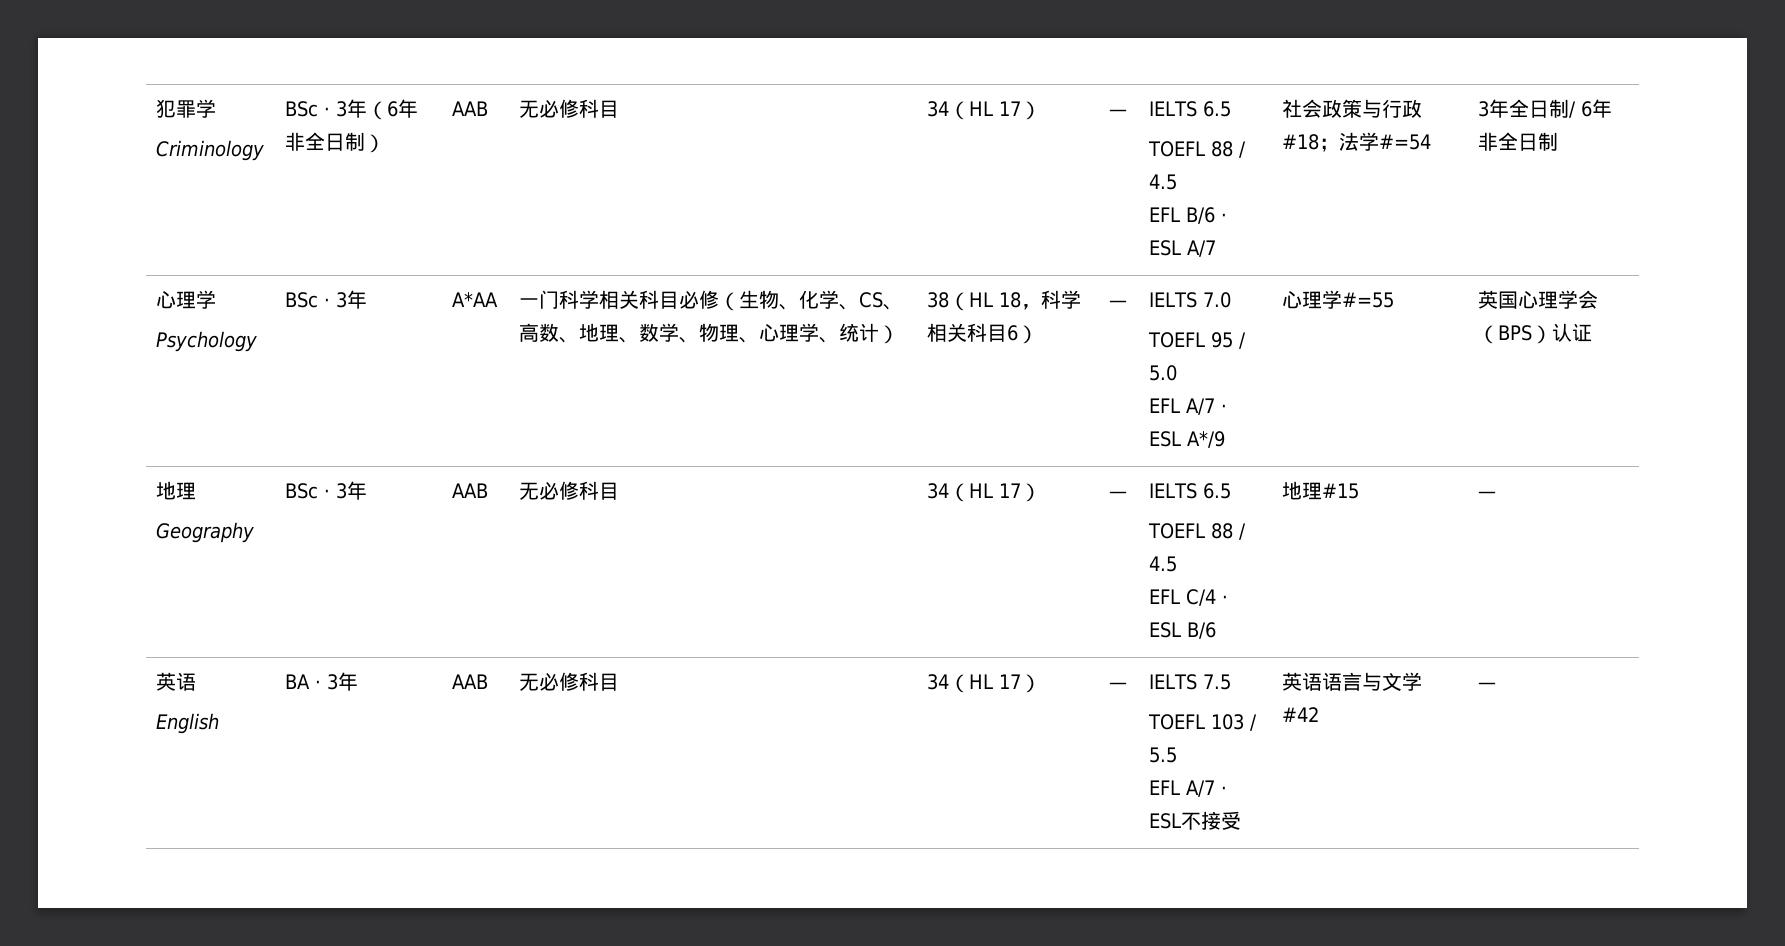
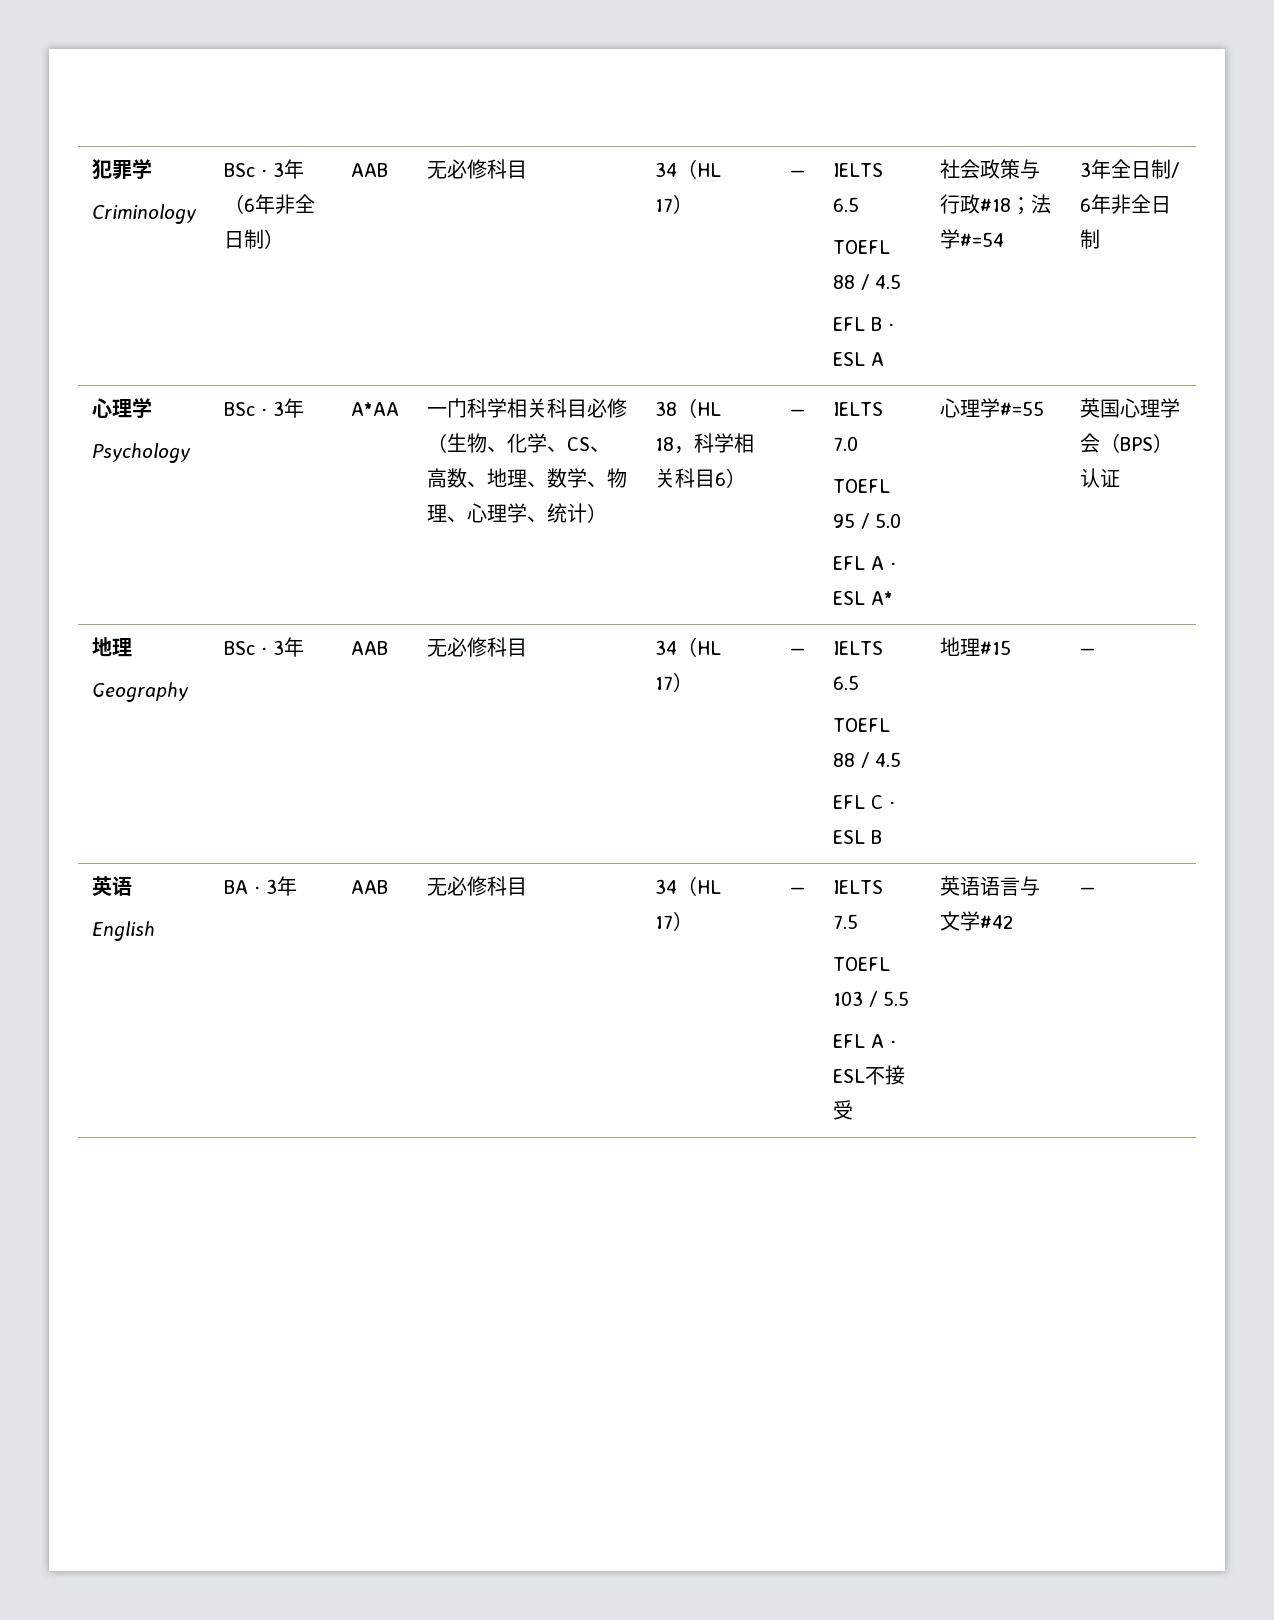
[1186,207,1228,224] [1149,240,1217,257] B/6 · ESL A/7 -> [870,317,894,331] [832,352,884,366] B · ESL A
[1186,398,1228,415] [1149,431,1226,448] A/7 · ESL A*/9 -> [870,556,896,570] [832,591,893,605] A · ESL A*
[1186,589,1229,606] [1149,622,1217,639] C/4 · ESL B/6 -> [870,795,895,809] [832,830,882,844] C · ESL B
[1186,780,1216,797] A/7 -> [870,1034,884,1048] A

